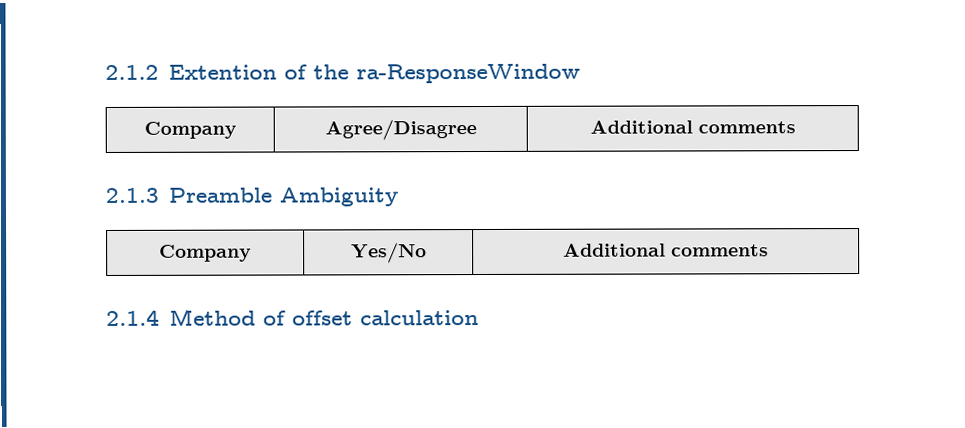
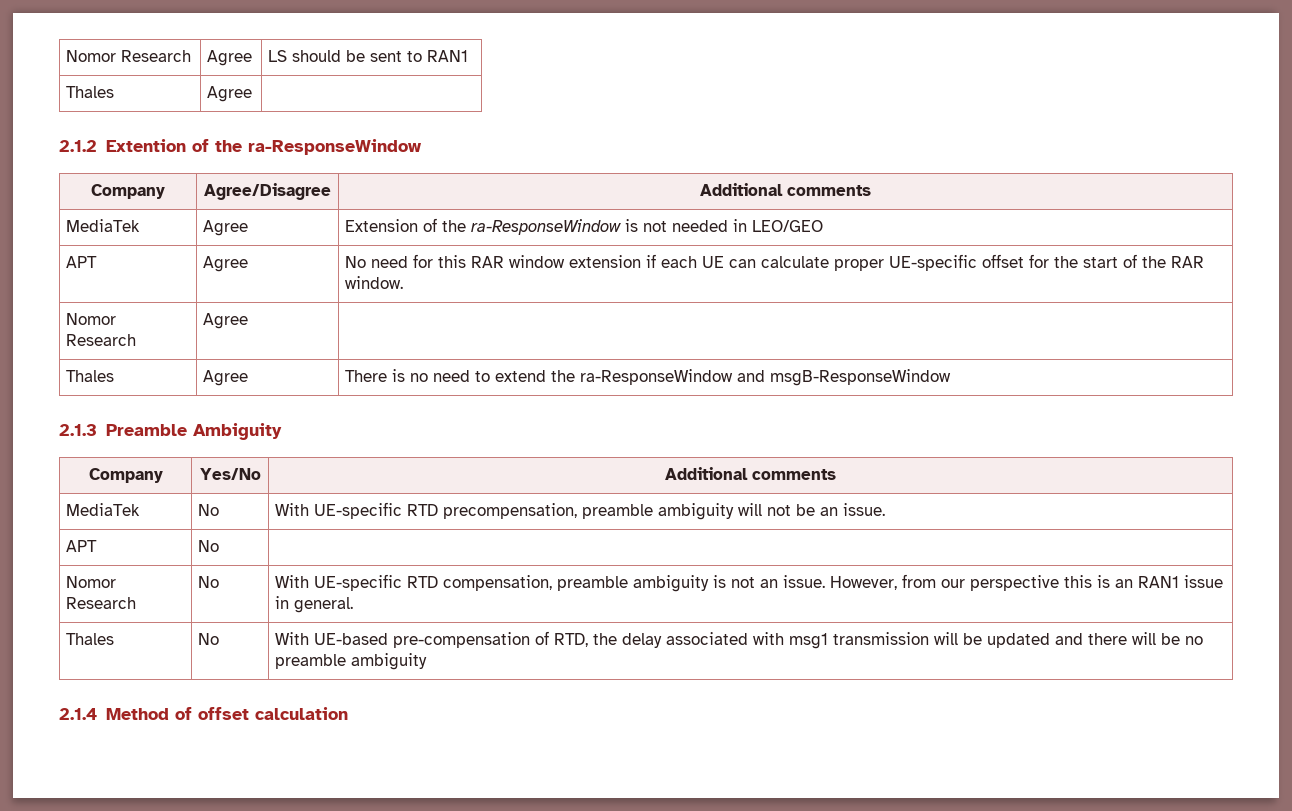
(105, 72) none -> [66,50,192,62] [207,50,253,66] [268,50,469,62] [66,86,115,98] [207,86,253,102] Nomor Research | Agree | LS should be sent to RAN1 // Thales | Agree | //
(796, 127) none -> [66,219,141,232] [203,220,249,236] [345,218,824,235] [66,256,98,268] [203,256,249,272] [345,254,1205,271] [345,276,404,289] [66,313,117,325] [66,334,137,346] [203,313,249,329] [66,370,115,382] [203,370,249,386] [345,369,952,386] // MediaTek | Agree | Extension of the ra-ResponseWindow is not needed in LEO/GEO // APT | Agree | No need for this RAR window extension if each UE can calculate proper UE-specific offset for the start of the RAR window. // Nomor Research | Agree | // Thales | Agree | There is no need to extend the ra-ResponseWindow and msgB-ResponseWindow
(769, 250) none -> [66,503,141,516] [198,504,220,516] [275,502,886,520] [66,540,98,552] [198,540,220,552] [66,576,117,588] [66,597,137,609] [198,576,220,588] [275,574,1224,592] [275,596,354,613] [66,633,115,645] [198,633,220,645] [275,631,1204,649] [275,653,428,670] // MediaTek | No | With UE-specific RTD precompensation, preamble ambiguity will not be an issue. // APT | No | // Nomor Research | No | With UE-specific RTD compensation, preamble ambiguity is not an issue. However, from our perspective this is an RAN1 issue in general. // Thales | No | With UE-based pre-compensation of RTD, the delay associated with msg1 transmission will be updated and there will be no preamble ambiguity

